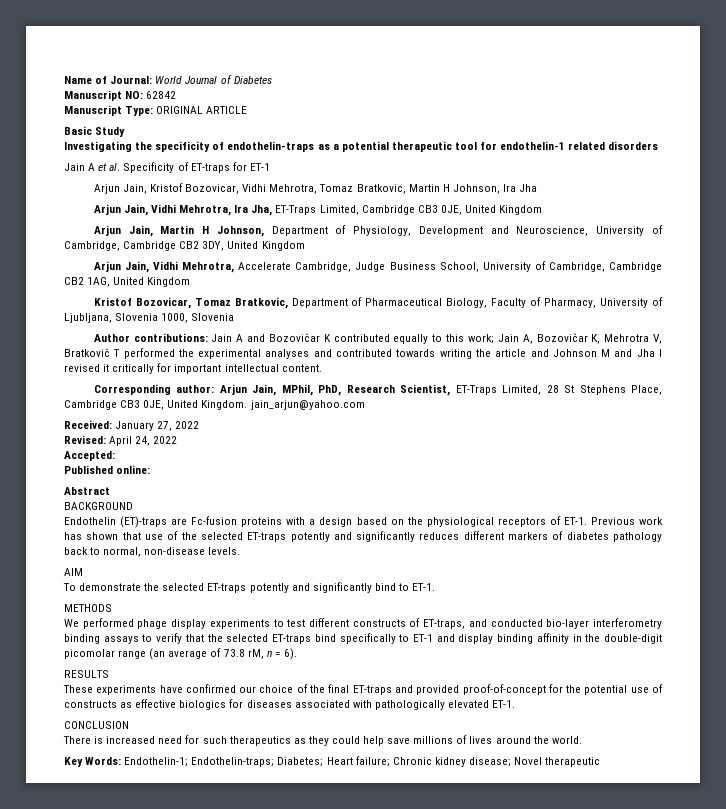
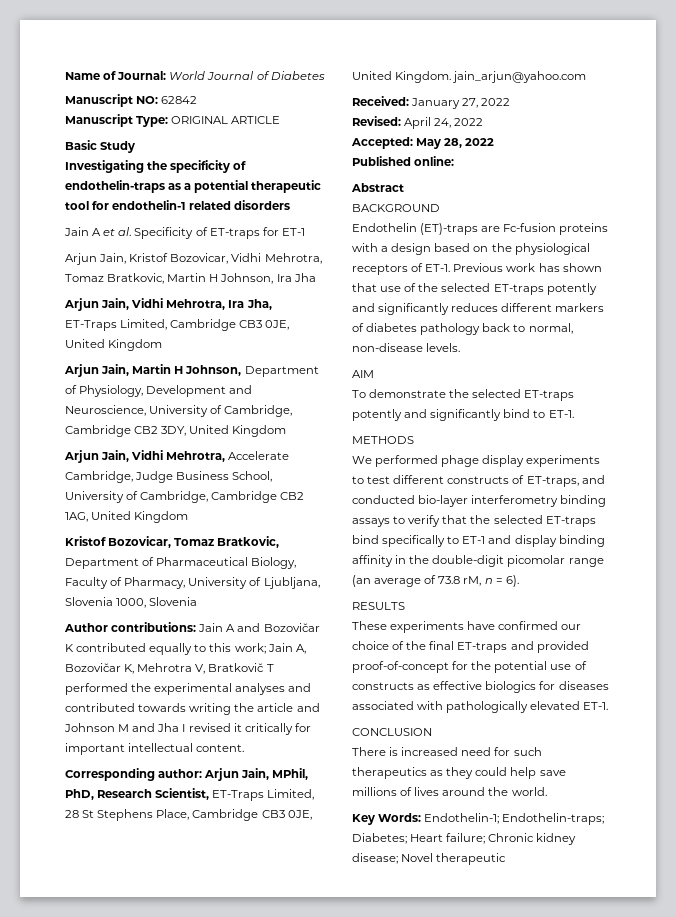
(115, 456) none -> [416,138,495,149] May 28, 2022

